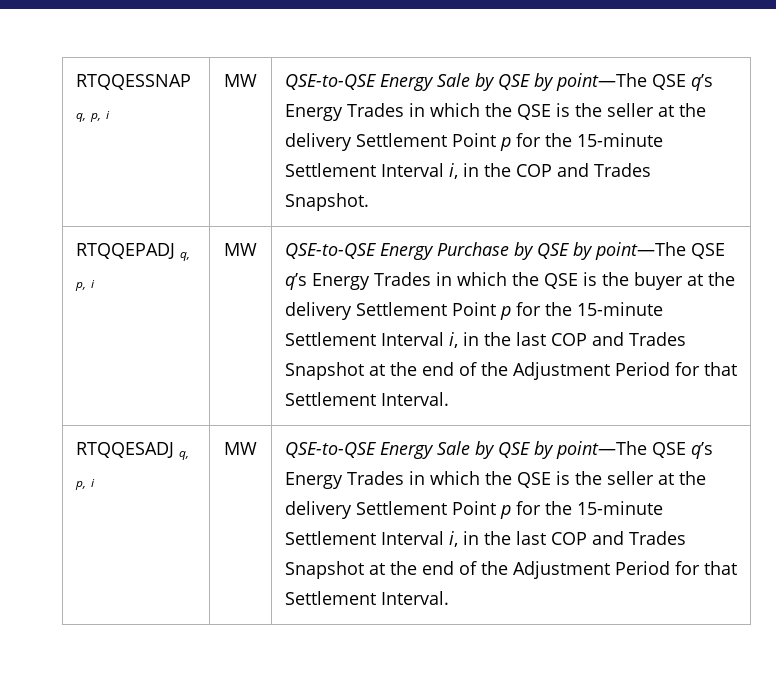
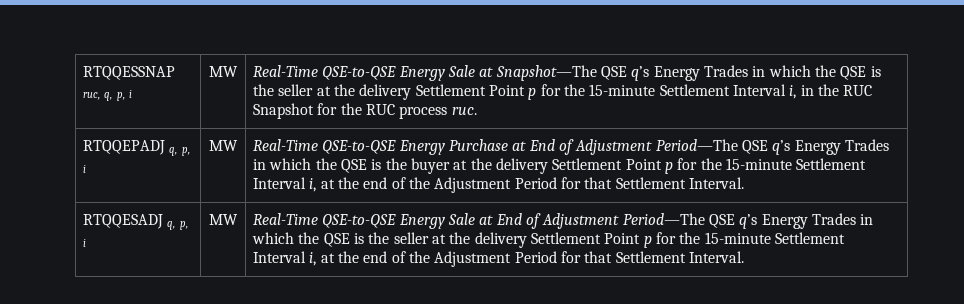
[75,111,110,122] [224,74,257,87] [284,73,647,91] q, p, i | MW | QSE-to-QSE Energy Sale by QSE by point—The -> [83,90,133,101] [209,66,238,77] [253,65,597,81] ruc, q, p, i | MW | Real-Time QSE-to-QSE Energy Sale at Snapshot—The
[515,163,651,177] [284,193,369,211] COP and Trades Snapshot. -> [843,85,873,96] [253,103,477,119] RUC Snapshot for the RUC process ruc.
(257, 249) none -> [253,139,319,151] Real-Time
[513,242,686,260] by QSE by point—The -> [512,139,738,155] at End of Adjustment Period—The
[462,332,686,346] [284,362,364,380] in the last COP and Trades Snapshot -> (317, 185) none
[284,441,647,459] QSE-to-QSE Energy Sale by QSE by point—The -> [253,213,705,229] Real-Time QSE-to-QSE Energy Sale at End of Adjustment Period—The
[462,531,686,545] [284,561,364,579] in the last COP and Trades Snapshot -> (317, 259) none

